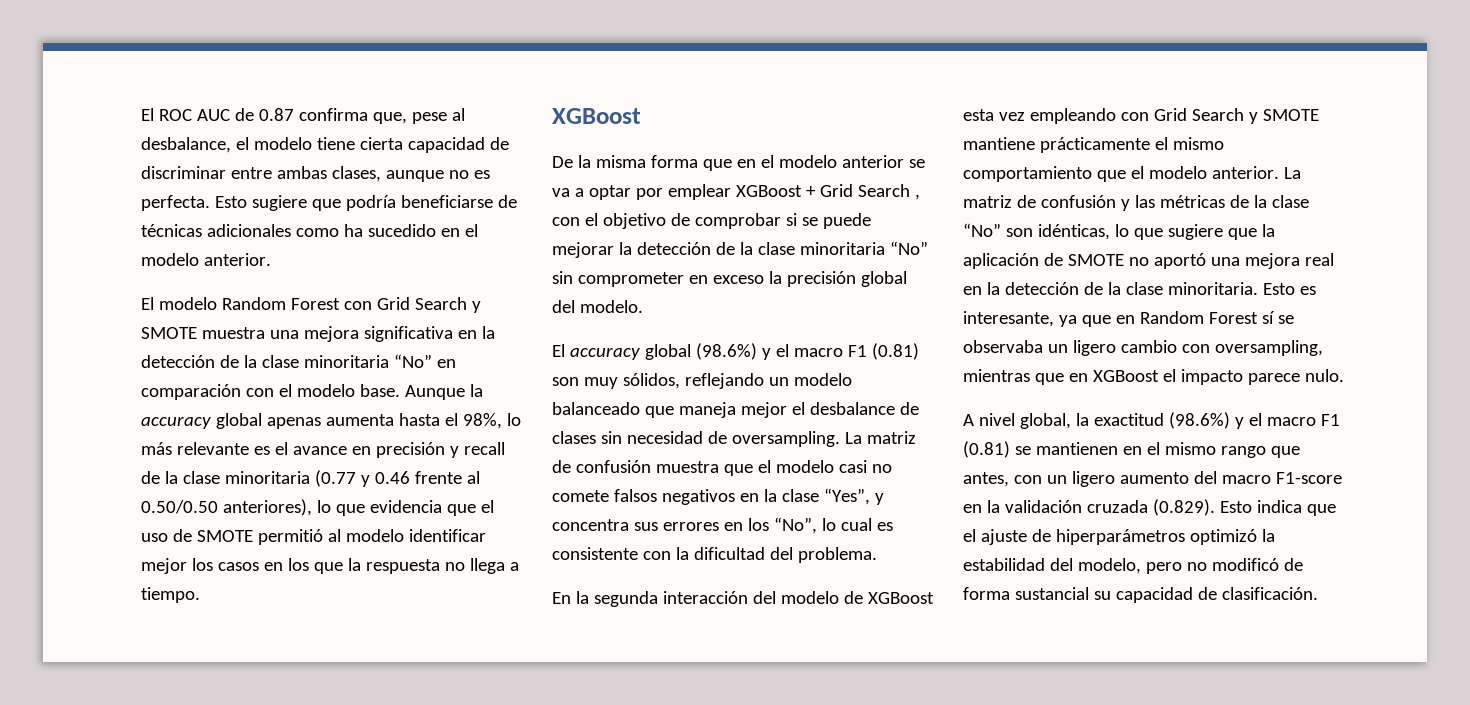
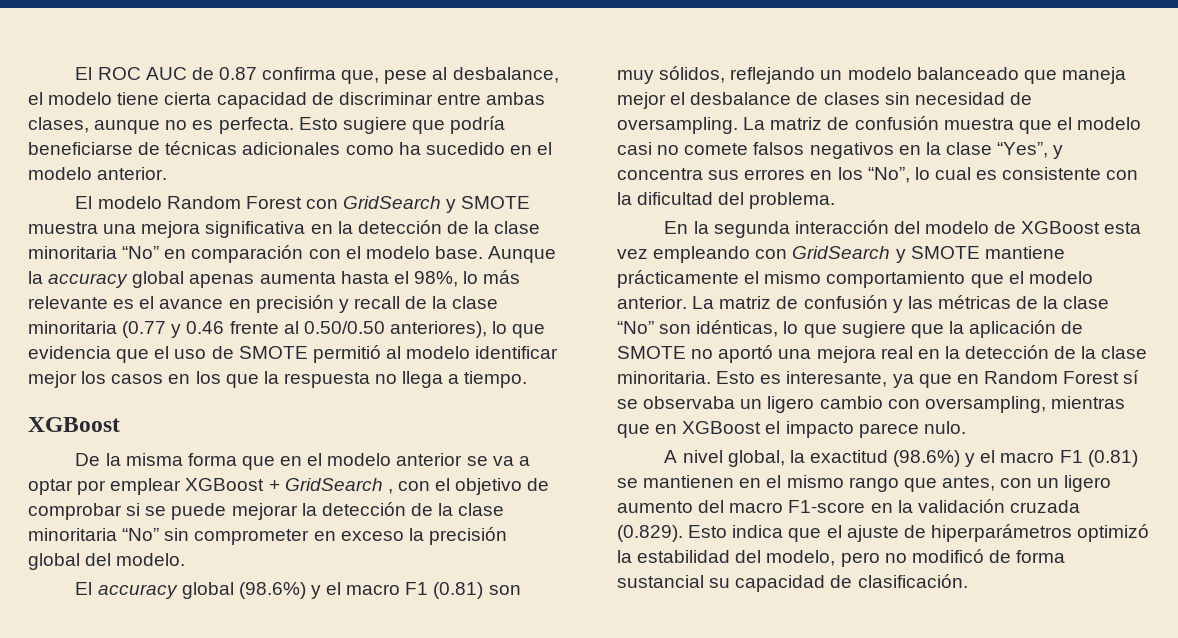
[376,297,467,310] Grid Search -> [343,196,442,209] GridSearch
[819,184,910,197] Grid Search -> [284,478,383,491] GridSearch
[1153,108,1244,121] Grid Search -> [792,246,891,259] GridSearch

